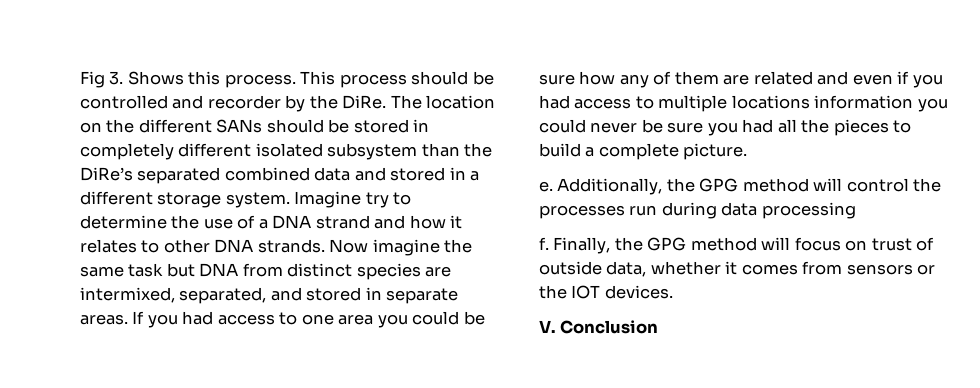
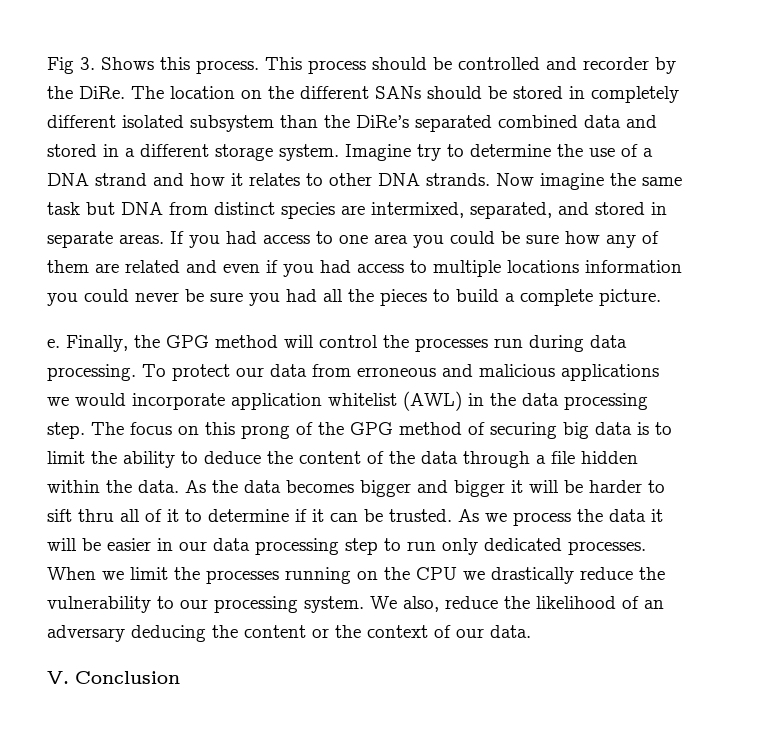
[557,178,663,195] Additionally, -> [66,335,128,352] Finally,
[761,202,856,219] [539,237,935,254] [539,261,936,277] [539,285,673,299] processing // f. Finally, the GPG method will focus on trust of outside data, whether it comes from sensors or the IOT devices. -> [47,364,659,381] [47,391,648,411] [47,422,672,439] [47,451,638,468] [47,480,665,497] [47,509,663,526] [47,538,646,555] [47,567,665,584] [47,596,664,613] [47,625,531,642] processing. To protect our data from erroneous and malicious applications we would incorporate application whitelist (AWL) in the data processing step. The focus on this prong of the GPG method of securing big data is to limit the ability to deduce the content of the data through a file hidden within the data. As the data becomes bigger and bigger it will be harder to sift thru all of it to determine if it can be trusted. As we process the data it will be easier in our data processing step to run only dedicated processes. When we limit the processes running on the CPU we drastically reduce the vulnerability to our processing system. We also, reduce the likelihood of an adversary deducing the content or the context of our data.

